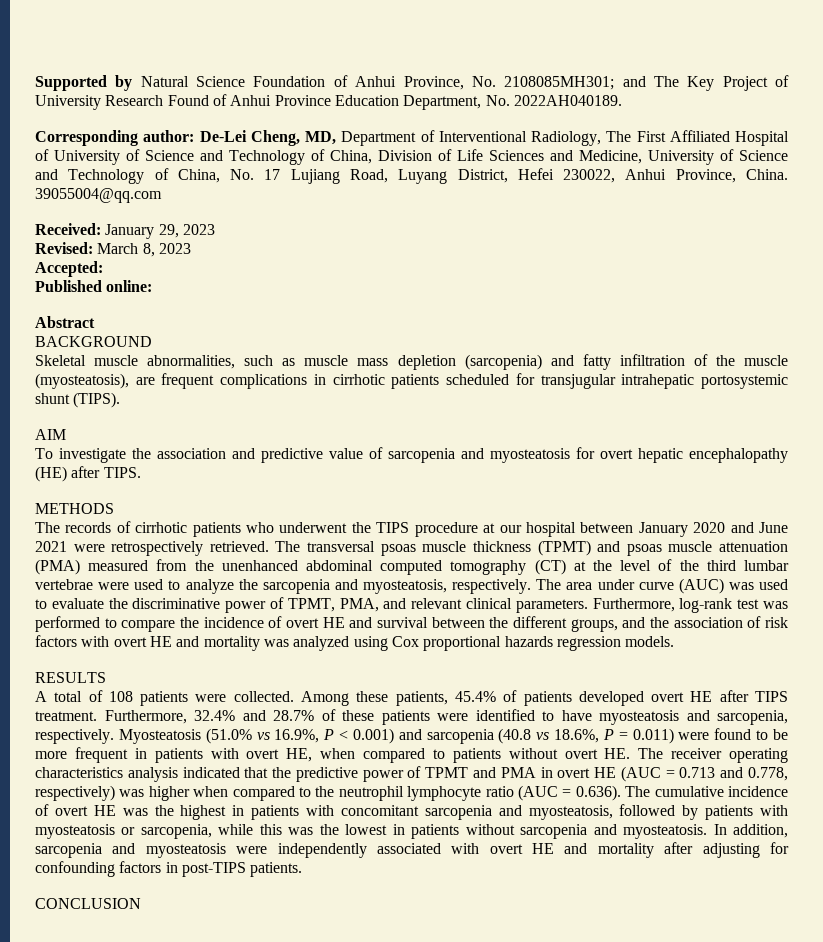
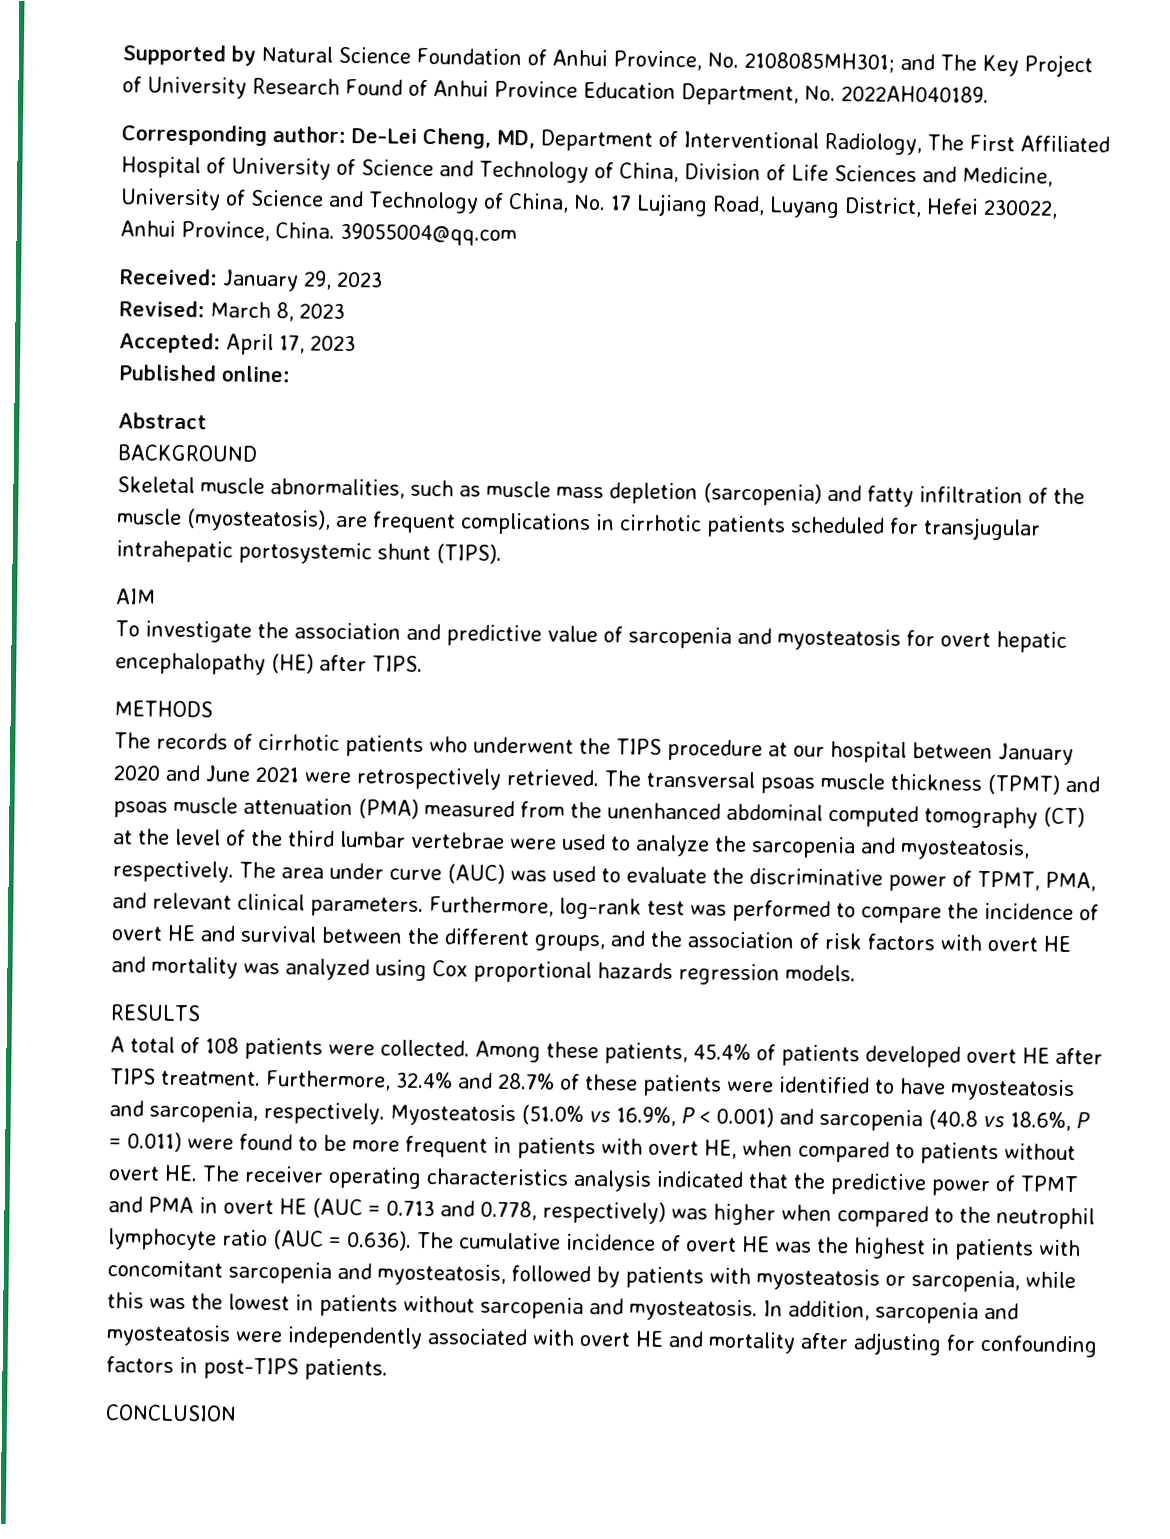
(103, 269) none -> [226,333,356,356] April 17, 2023

